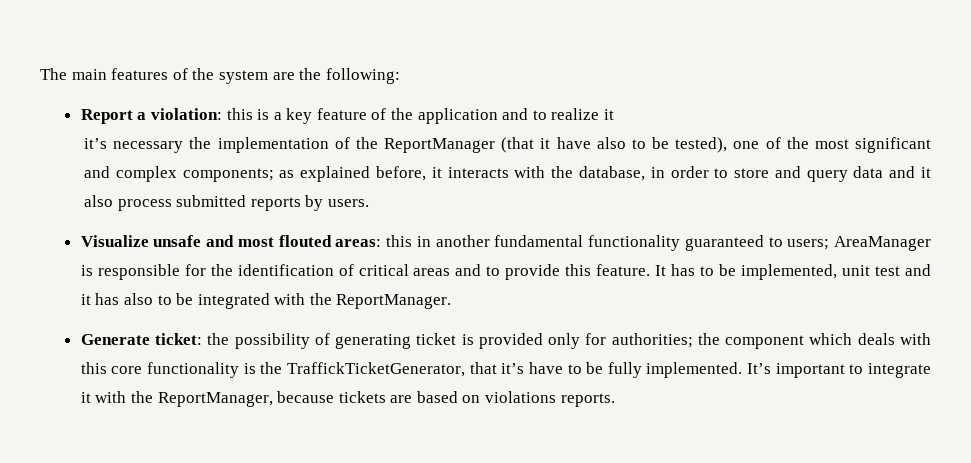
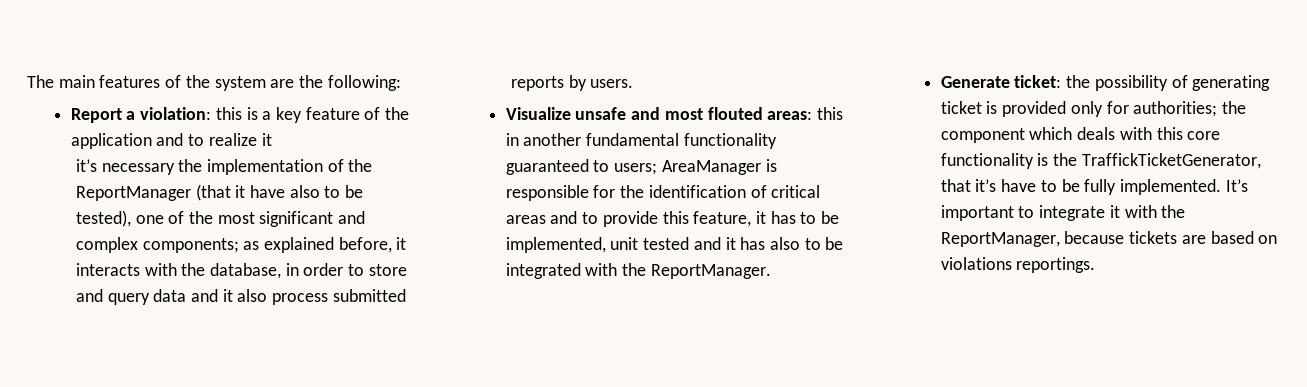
[596,264,667,276] feature. It -> [693,211,767,227] feature, it
[875,266,901,276] test -> [643,237,690,250] tested
[560,393,615,407] reports. -> [1016,257,1096,273] reportings.

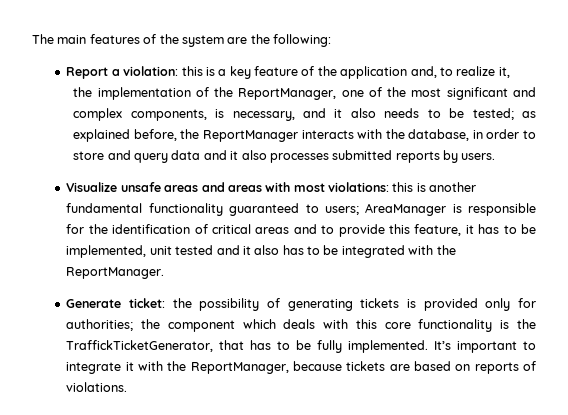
[156,133,184,146] and -> [410,66,437,78] and,
[261,133,272,146] [75,159,175,175] it // it’s necessary -> [498,67,510,78] it, //
[75,184,364,201] [75,210,131,227] ReportManager (that it have also to be tested), -> [238,88,337,100] ReportManager,
[142,238,239,253] components; -> [130,108,514,121] components, is necessary, and it also needs to be tested;
[396,237,407,250] it -> [180,129,298,142] the ReportManager
[272,293,329,305] process -> [269,153,329,163] processes
[631,107,844,120] [505,133,519,146] and most flouted areas: this in -> [164,182,426,192] areas and areas with most violations: this is
[740,237,801,250] has also -> [254,245,304,255] also has
[940,101,982,114] ticket -> [360,298,400,308] tickets
[975,179,1037,192] it’s have -> [250,340,272,350] has
[940,257,1096,273] violations reportings. -> [474,361,536,374] [66,382,128,392] reports of violations.

